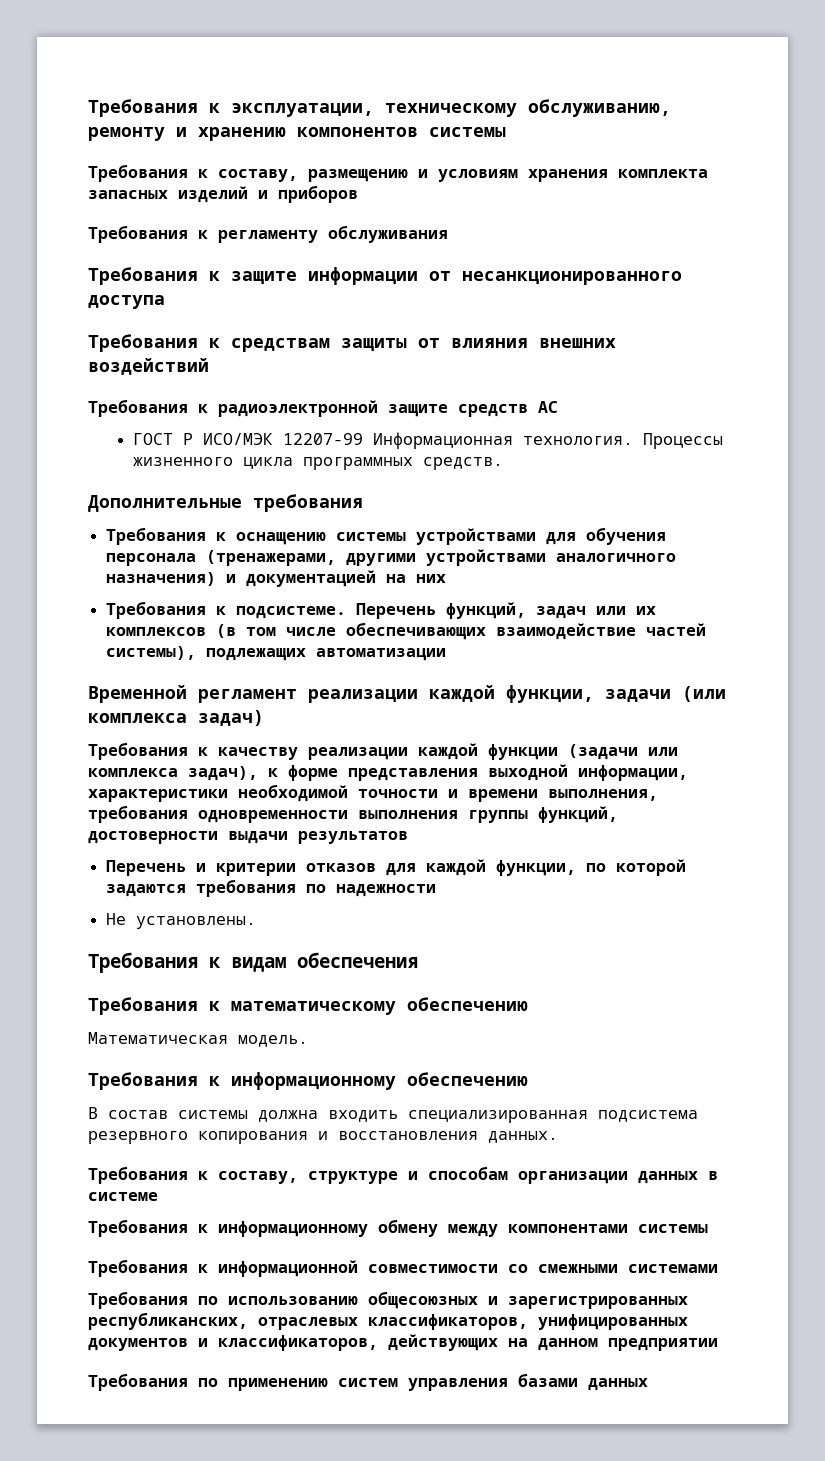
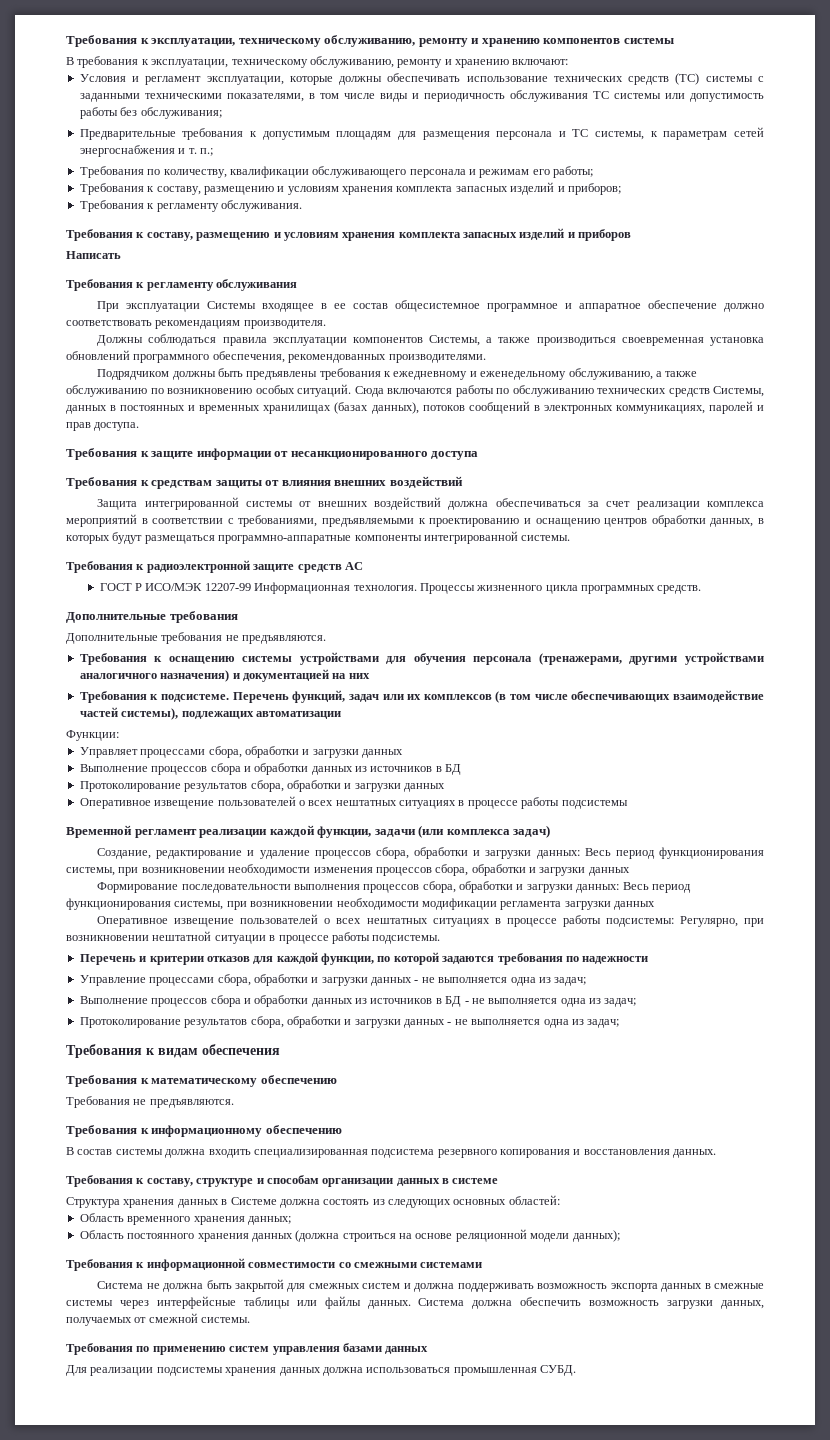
(506, 132) none -> [66,56,569,68] [79,73,765,85] [79,90,764,102] [79,107,222,119] [79,127,764,140] [79,145,213,157] [79,166,594,178] [79,182,621,195] [79,200,302,212] // В требования к эксплуатации, техническому обслуживанию, ремонту и хранению включают: // Условия и регламент эксплуатации, которые должны обеспечивать использование технических средств (ТС) системы с заданными техническими показателями, в том числе виды и периодичность обслуживания ТС системы или допустимость работы без обслуживания; // Предварительные требования к допустимым площадям для размещения персонала и ТС системы, к параметрам сетей энергоснабжения и т. п.; // Требования по количеству, квалификации обслуживающего персонала и режимам его работы; // Требования к составу, размещению и условиям хранения комплекта запасных изделий и приборов; // Требования к регламенту обслуживания.
(358, 194) none -> [66,251,121,259] // Написать
(448, 234) none -> [97,300,764,312] [66,320,326,329] [97,334,764,346] [66,350,486,363] [97,368,698,380] [66,384,764,397] [66,401,764,414] [66,422,140,431] // При эксплуатации Системы входящее в ее состав общесистемное программное и аппаратное обеспечение должно соответствовать рекомендациям производителя. // Должны соблюдаться правила эксплуатации компонентов Системы, а также производиться своевременная установка обновлений программного обеспечения, рекомендованных производителями. // Подрядчиком должны быть предъявлены требования к ежедневному и еженедельному обслуживанию, а также обслуживанию по возникновению особых ситуаций. Сюда включаются работы по обслуживанию технических средств Системы, данных в постоянных и временных хранилищах (базах данных), потоков сообщений в электронных коммуникациях, паролей и прав доступа.
(209, 366) none -> [97,497,764,510] [66,514,765,527] [66,531,571,544] // Защита интегрированной системы от внешних воздействий должна обеспечиваться за счет реализации комплекса мероприятий в соответствии с требованиями, предъявляемыми к проектированию и оснащению центров обработки данных, в которых будут размещаться программно-аппаратные компоненты интегрированной системы.
(363, 503) none -> [66,632,327,644] // Дополнительные требования не предъявляются.
(447, 654) none -> [66,730,119,741] [79,746,403,758] [79,763,462,775] [79,780,445,792] [79,796,628,809] // Функции: // Управляет процессами сбора, обработки и загрузки данных // Выполнение процессов сбора и обработки данных из источников в БД // Протоколирование результатов сбора, обработки и загрузки данных // Оперативное извещение пользователей о всех нештатных ситуациях в процессе работы подсистемы
[88,742,678,760] [88,764,688,781] [88,784,658,802] [88,805,618,823] [88,831,408,844] Требования к качеству реализации каждой функции (задачи или комплекса задач), к форме представления выходной информации, характеристики необходимой точности и времени выполнения, требования одновременности выполнения группы функций, достоверности выдачи результатов -> [97,847,764,859] [66,864,630,876] [97,881,691,893] [66,898,655,910] [97,914,764,927] [66,931,441,944] Создание, редактирование и удаление процессов сбора, обработки и загрузки данных: Весь период функционирования системы, при возникновении необходимости изменения процессов сбора, обработки и загрузки данных // Формирование последовательности выполнения процессов сбора, обработки и загрузки данных: Весь период функционирования системы, при возникновении необходимости модификации регламента загрузки данных // Оперативное извещение пользователей о всех нештатных ситуациях в процессе работы подсистемы: Регулярно, при возникновении нештатной ситуации в процессе работы подсистемы.
[106,913,257,929] Не установлены. -> [79,974,587,986] [79,995,637,1007] [79,1016,620,1028] Управление процессами сбора, обработки и загрузки данных - не выполняется одна из задач; // Выполнение процессов сбора и обработки данных из источников в БД - не выполняется одна из задач; // Протоколирование результатов сбора, обработки и загрузки данных - не выполняется одна из задач;
[88,1032,308,1047] Математическая модель. -> [66,1096,234,1108] Требования не предъявляются.
[88,1219,708,1237] Требования к информационному обмену между компонентами системы -> [66,1195,560,1208] [79,1213,291,1225] [79,1229,620,1242] Структура хранения данных в Системе должна состоять из следующих основных областей: // Область временного хранения данных; // Область постоянного хранения данных (должна строиться на основе реляционной модели данных);
[88,1291,688,1309] [88,1312,688,1330] [88,1334,718,1351] Требования по использованию общесоюзных и зарегистрированных республиканских, отраслевых классификаторов, унифицированных документов и классификаторов, действующих на данном предприятии -> [97,1279,764,1292] [66,1296,764,1309] [66,1313,251,1326] Система не должна быть закрытой для смежных систем и должна поддерживать возможность экспорта данных в смежные системы через интерфейсные таблицы или файлы данных. Система должна обеспечить возможность загрузки данных, получаемых от смежной системы.
(648, 1384) none -> [66,1365,576,1376] // Для реализации подсистемы хранения данных должна использоваться промышленная СУБД.

